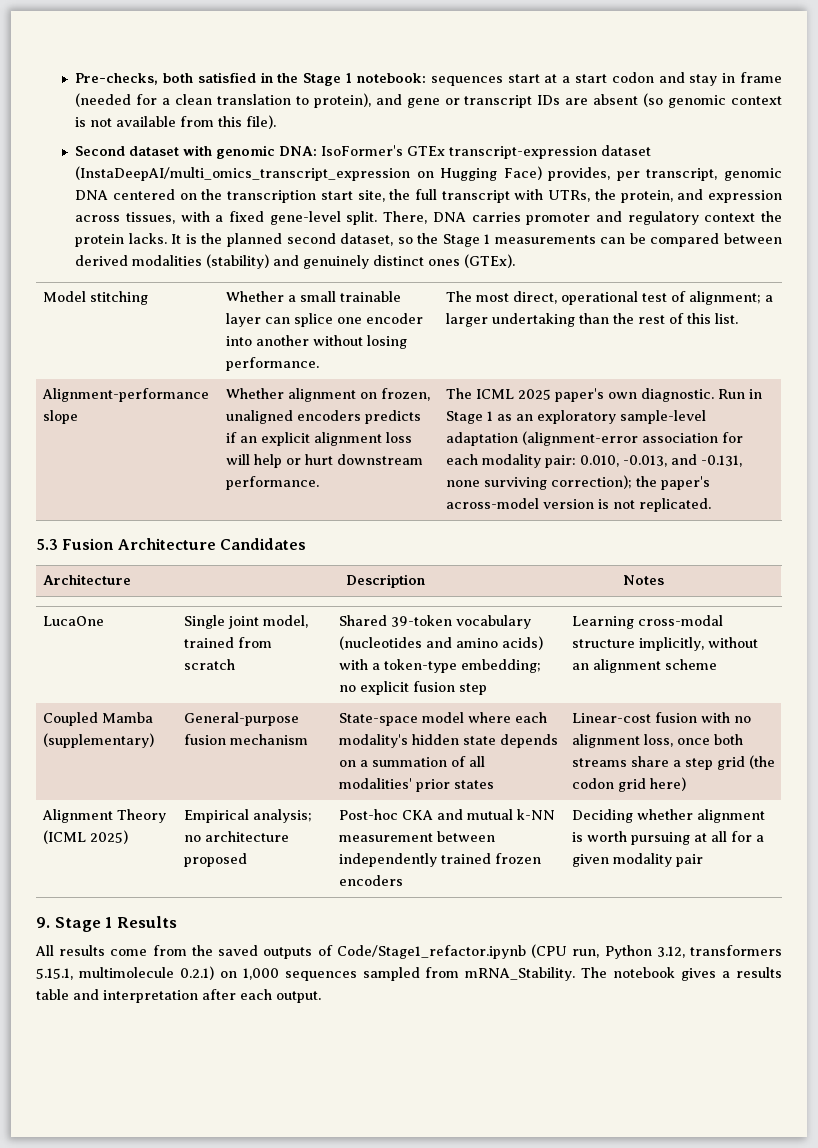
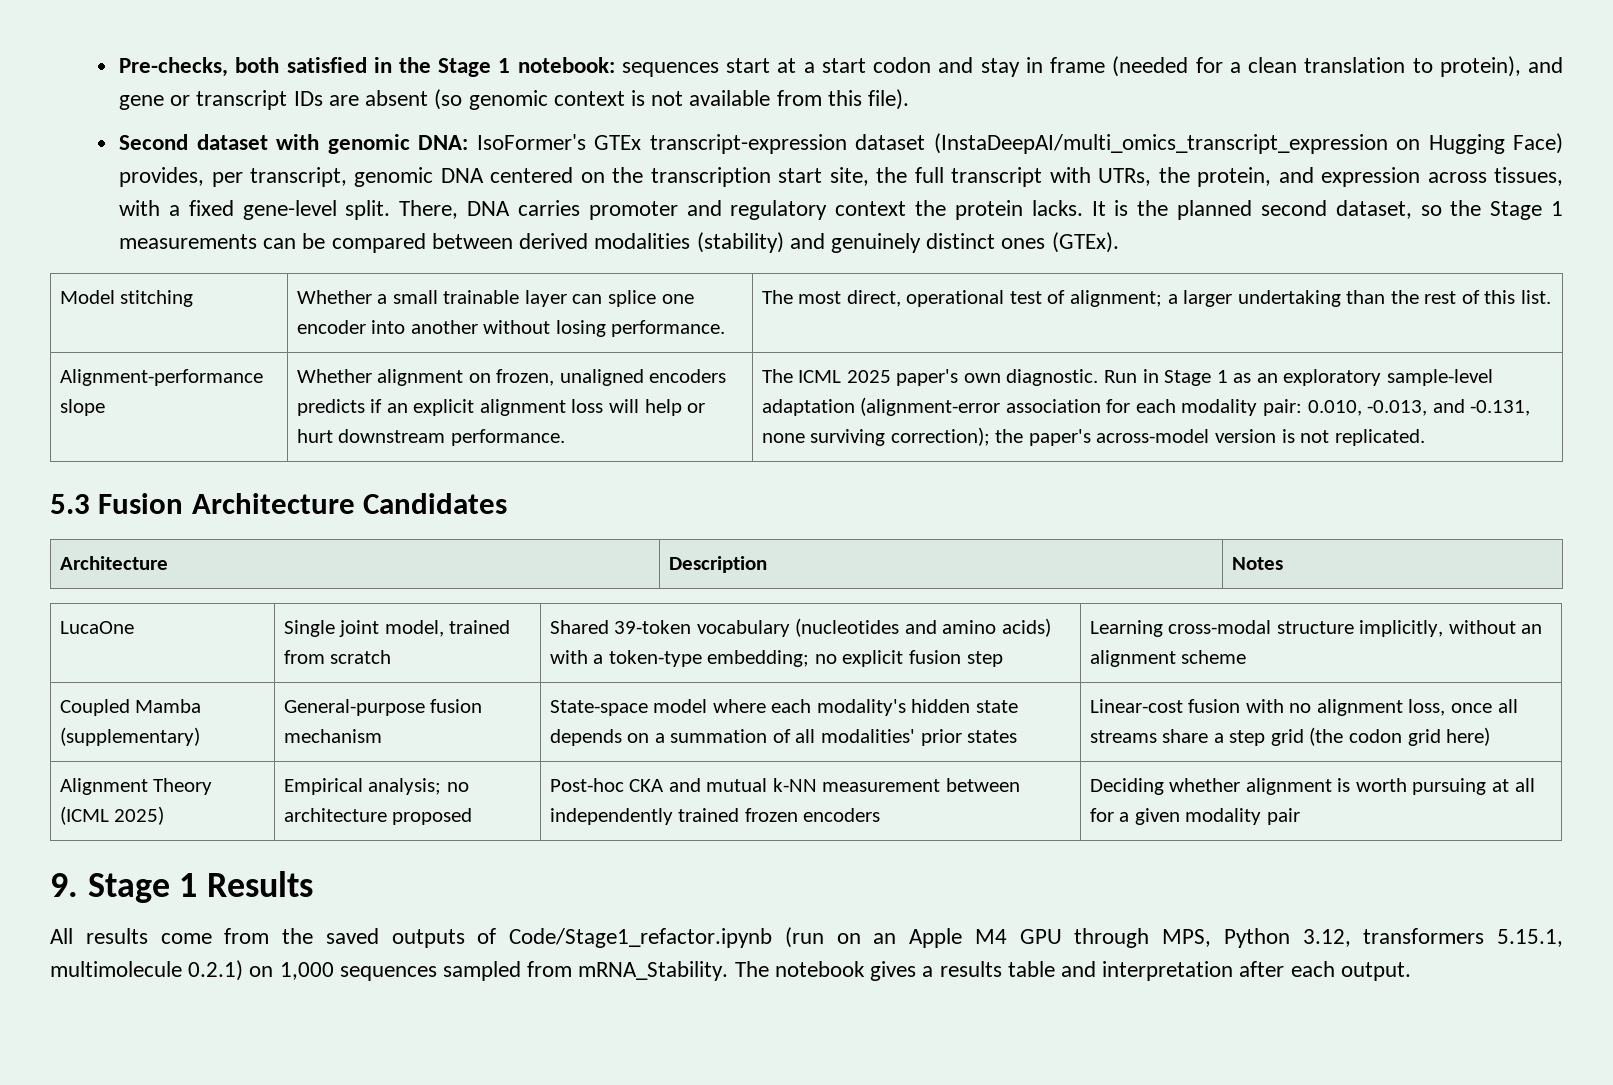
[713,734,743,745] both -> [1497,699,1518,713] all
[531,944,600,958] (CPU run, -> [784,927,1211,948] (run on an Apple M4 GPU through MPS,

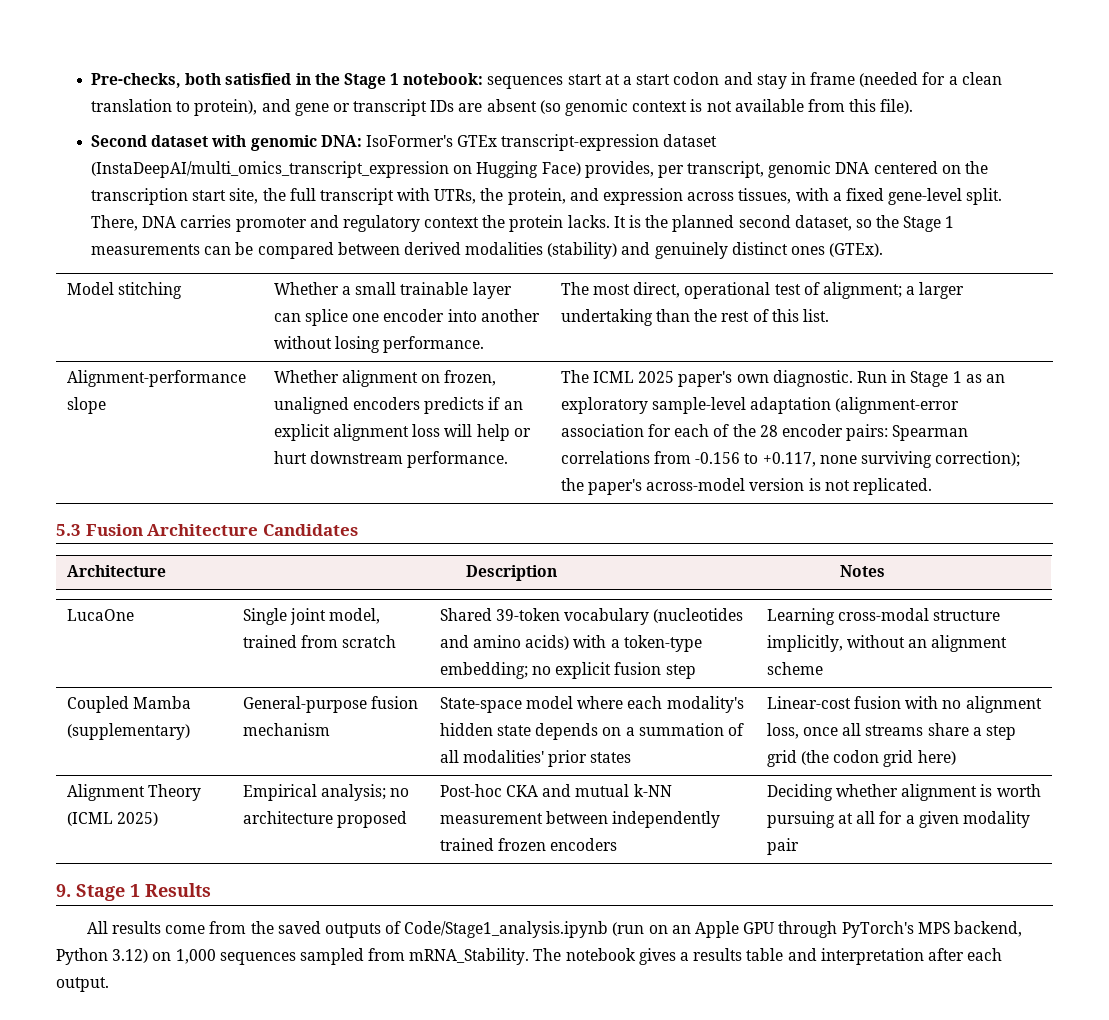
[1181,399,1531,416] modality pair: 0.010, -0.013, and -0.131, -> [713,424,969,441] [560,451,816,467] of the 28 encoder pairs: Spearman correlations from -0.156 to +0.117,
[509,928,772,948] Code/Stage1_refactor.ipynb -> [404,921,609,938] Code/Stage1_analysis.ipynb
[974,929,1007,944] M4 -> (740, 929) none
[1162,928,1563,948] [50,960,244,981] MPS, Python 3.12, transformers 5.15.1, multimolecule 0.2.1) -> [841,921,1022,938] [56,948,149,965] PyTorch's MPS backend, Python 3.12)

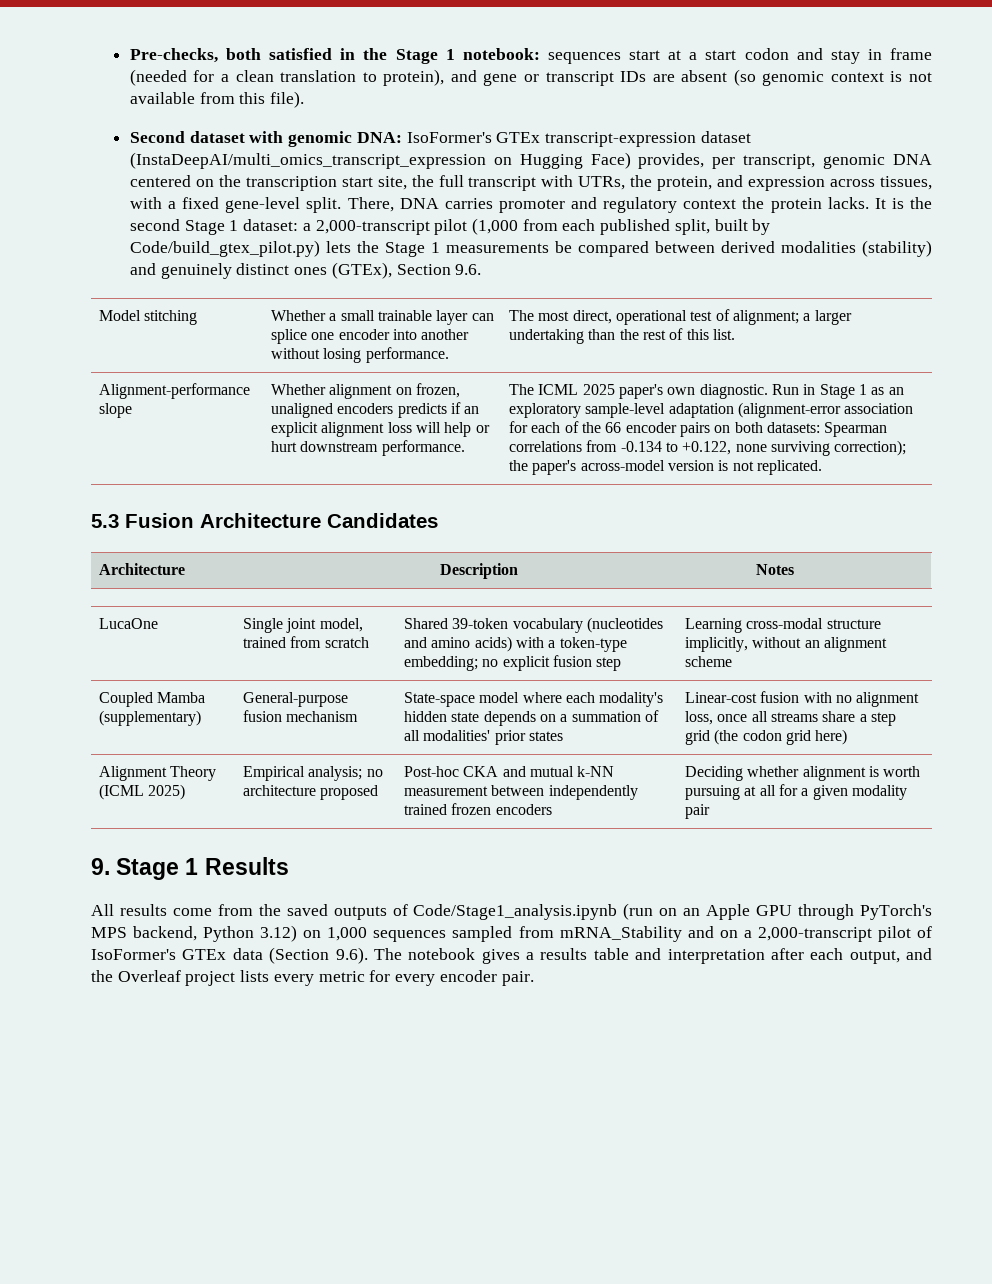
[672,215,872,232] planned second dataset, so -> [129,218,771,235] [129,240,351,257] second Stage 1 dataset: a 2,000-transcript pilot (1,000 from each published split, built by Code/build_gtex_pilot.py) lets
[204,246,232,255] can -> (549, 248) none
[829,243,884,257] (GTEx). -> [331,262,482,279] (GTEx), Section 9.6.
[759,424,969,441] [560,451,816,467] 28 encoder pairs: Spearman correlations from -0.156 to +0.117, -> [605,422,888,437] [509,440,732,455] 66 encoder pairs on both datasets: Spearman correlations from -0.134 to +0.122,
[409,948,530,965] mRNA_Stability. -> [559,926,933,942] [91,947,368,964] mRNA_Stability and on a 2,000-transcript pilot of IsoFormer's GTEx data (Section 9.6).
[56,977,109,992] output. -> [849,948,932,964] [91,970,534,986] output, and the Overleaf project lists every metric for every encoder pair.

